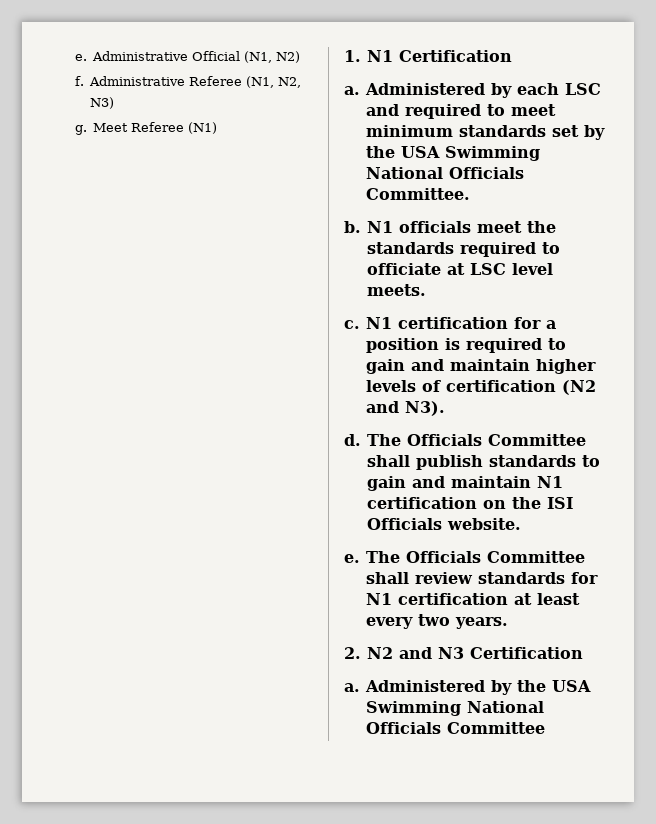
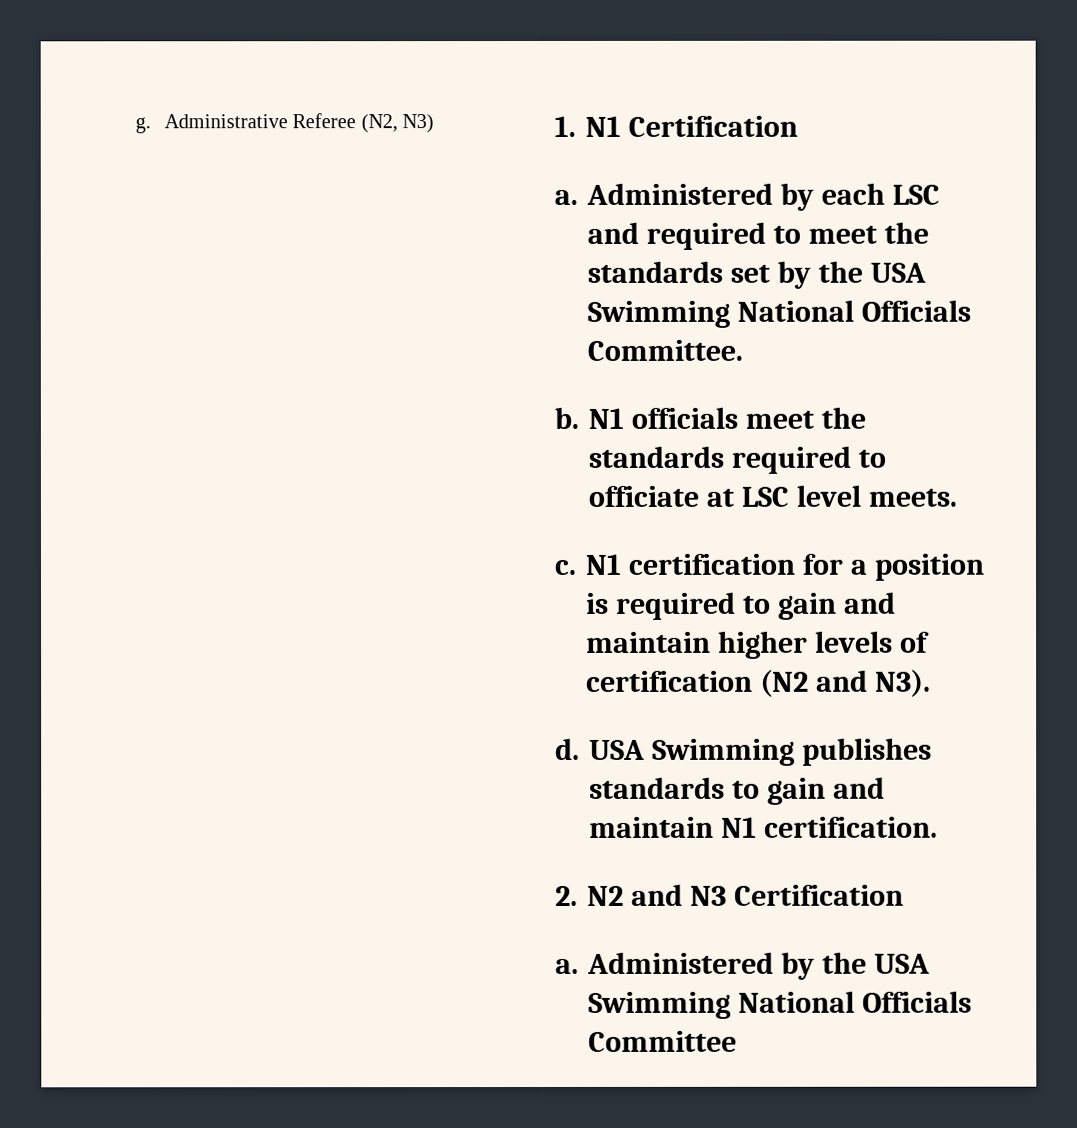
[75,51,301,63] [75,76,302,88] [90,97,115,109] [75,122,218,135] e. Administrative Official (N1, N2) // f. Administrative Referee (N1, N2, N3) // g. Meet Referee (N1) -> [135,113,434,134] g. Administrative Referee (N2, N3)
[366,125,454,137] minimum -> [884,221,930,244] the
[367,434,587,446] [367,455,484,470] The Officials Committee shall publish -> [589,737,933,766] USA Swimming publishes
[367,497,574,509] [367,518,522,530] [344,551,586,563] [366,572,599,584] [366,593,581,605] [366,614,509,629] certification on the ISI Officials website. // e. The Officials Committee shall review standards for N1 certification at least every two years. -> [764,816,939,838] certification.

